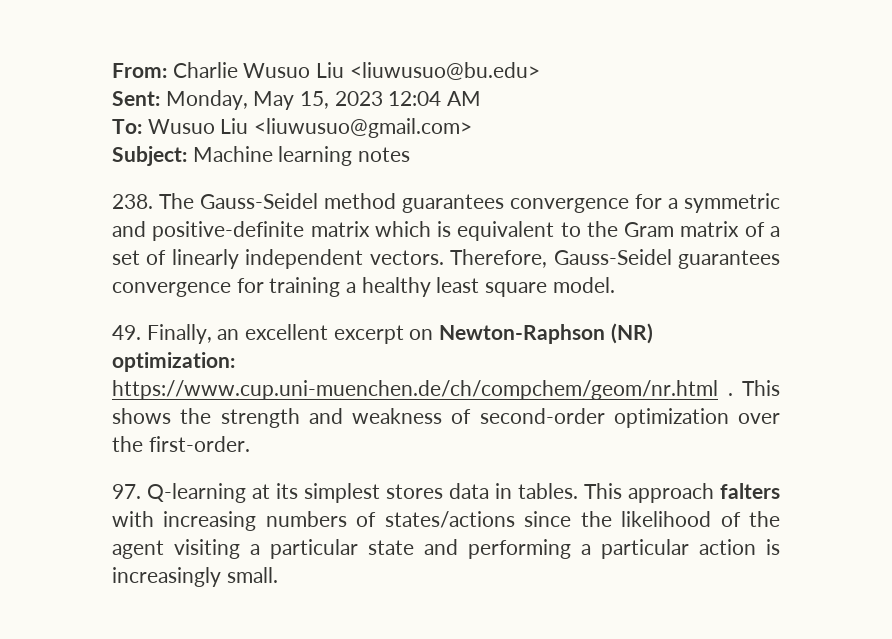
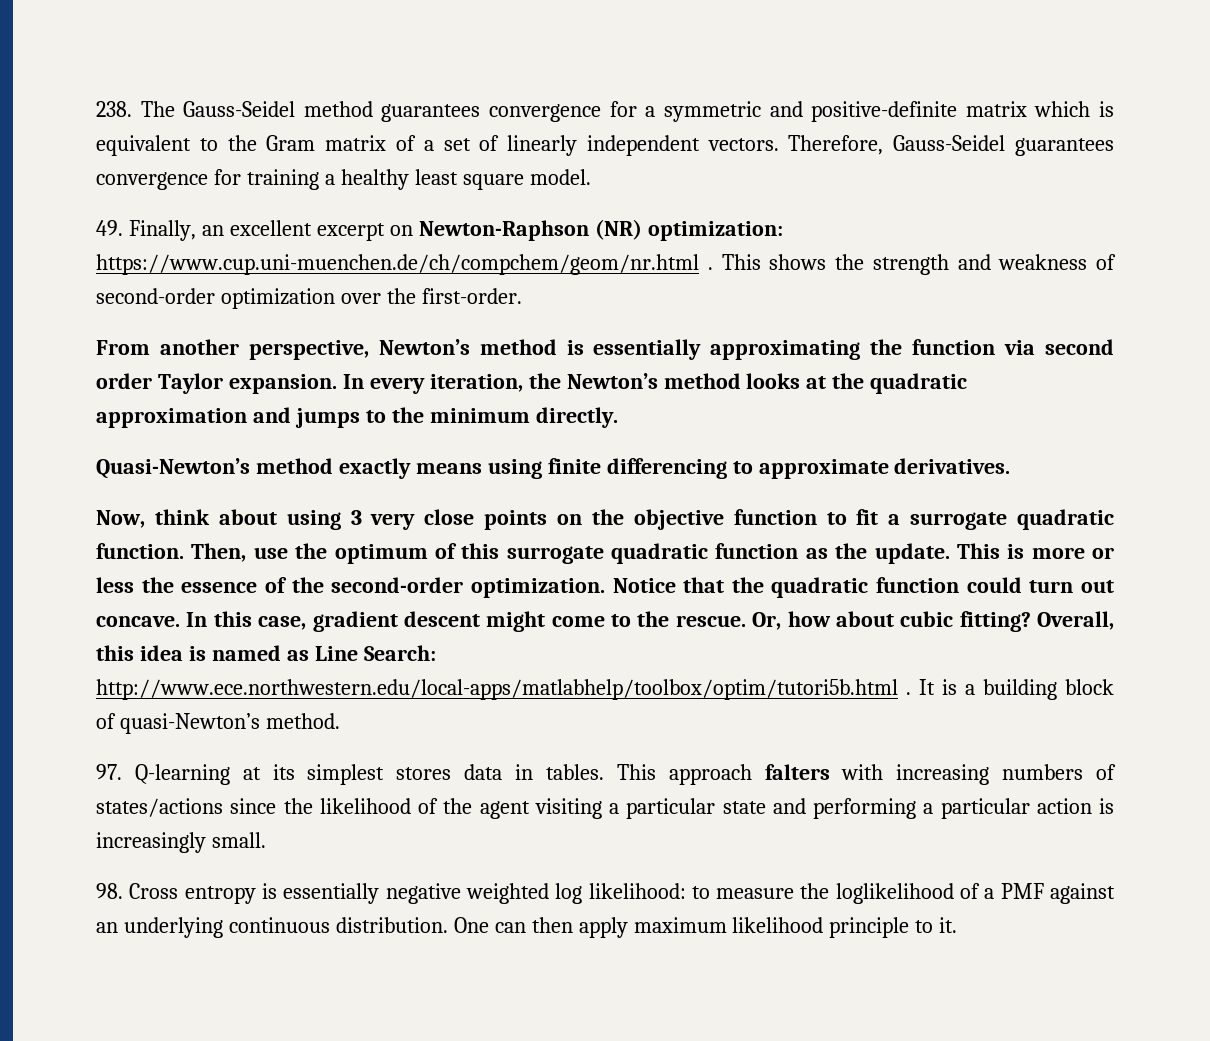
[112,62,540,80] [112,90,482,110] [112,118,473,138] [112,146,411,166] From: Charlie Wusuo Liu <liuwusuo@bu.edu> // Sent: Monday, May 15, 2023 12:04 AM // To: Wusuo Liu <liuwusuo@gmail.com> // Subject: Machine learning notes // -> (96, 109) none
(250, 444) none -> [96,339,1114,360] [96,373,968,394] [96,407,618,428] [96,458,1011,479] [96,509,1114,530] [96,543,1114,564] [96,577,1114,598] [96,611,1114,632] [96,645,436,661] [96,679,1114,700] [96,713,340,734] // From another perspective, Newton’s method is essentially approximating the function via second order Taylor expansion. In every iteration, the Newton’s method looks at the quadratic approximation and jumps to the minimum directly. // Quasi-Newton’s method exactly means using finite differencing to approximate derivatives. // Now, think about using 3 very close points on the objective function to fit a surrogate quadratic function. Then, use the optimum of this surrogate quadratic function as the update. This is more or less the essence of the second-order optimization. Notice that the quadratic function could turn out concave. In this case, gradient descent might come to the rescue. Or, how about cubic fitting? Overall, this idea is named as Line Search: http://www.ece.northwestern.edu/local-apps/matlabhelp/toolbox/optim/tutori5b.html . It is a building block of quasi-Newton’s method.
(278, 575) none -> [96,883,1115,904] [96,917,958,938] // 98. Cross entropy is essentially negative weighted log likelihood: to measure the loglikelihood of a PMF against an underlying continuous distribution. One can then apply maximum likelihood principle to it.

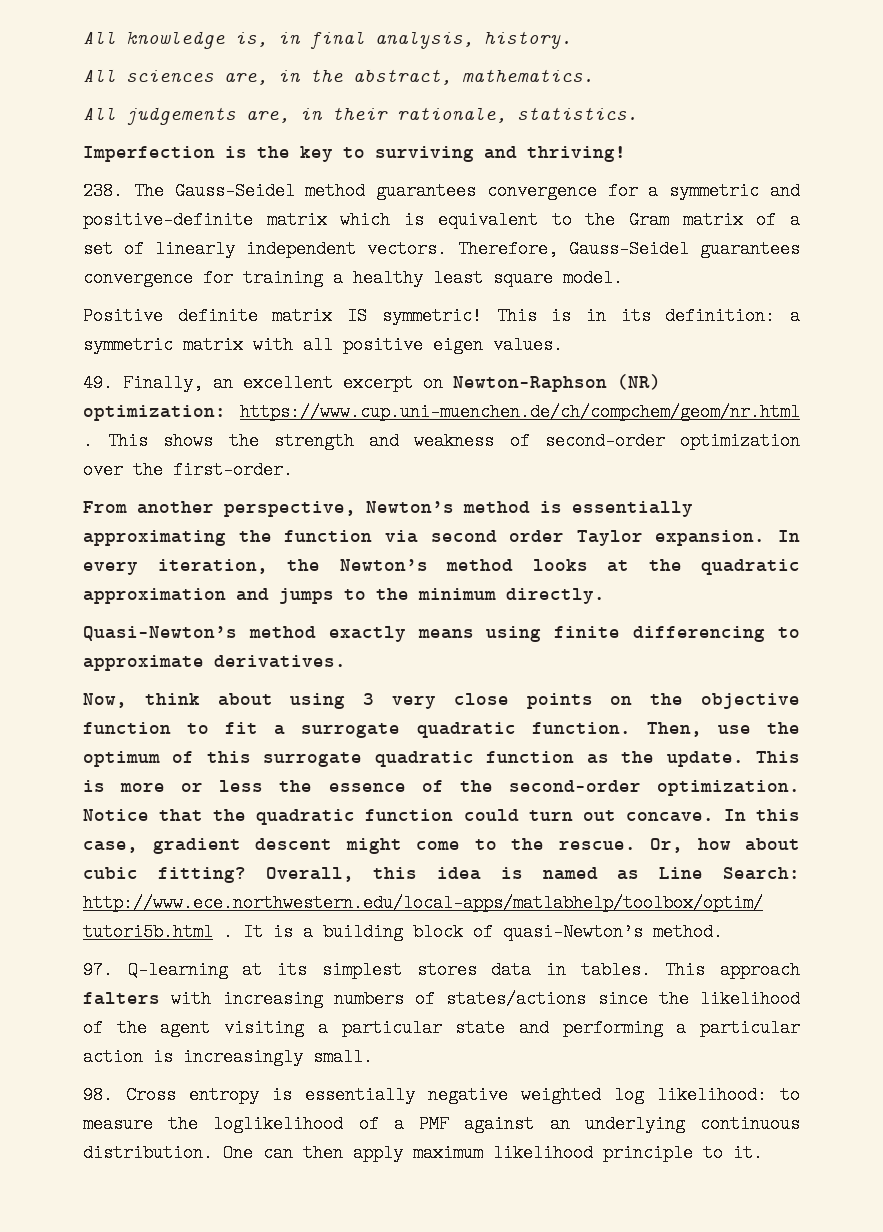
(96, 109) none -> [83,30,572,49] [83,68,594,85] [83,106,638,125] [83,146,626,162] All knowledge is, in final analysis, history. // All sciences are, in the abstract, mathematics. // All judgements are, in their rationale, statistics. // Imperfection is the key to surviving and thriving! //
(591, 177) none -> [83,307,800,325] [83,336,563,354] // Positive definite matrix IS symmetric! This is in its definition: a symmetric matrix with all positive eigen values.

